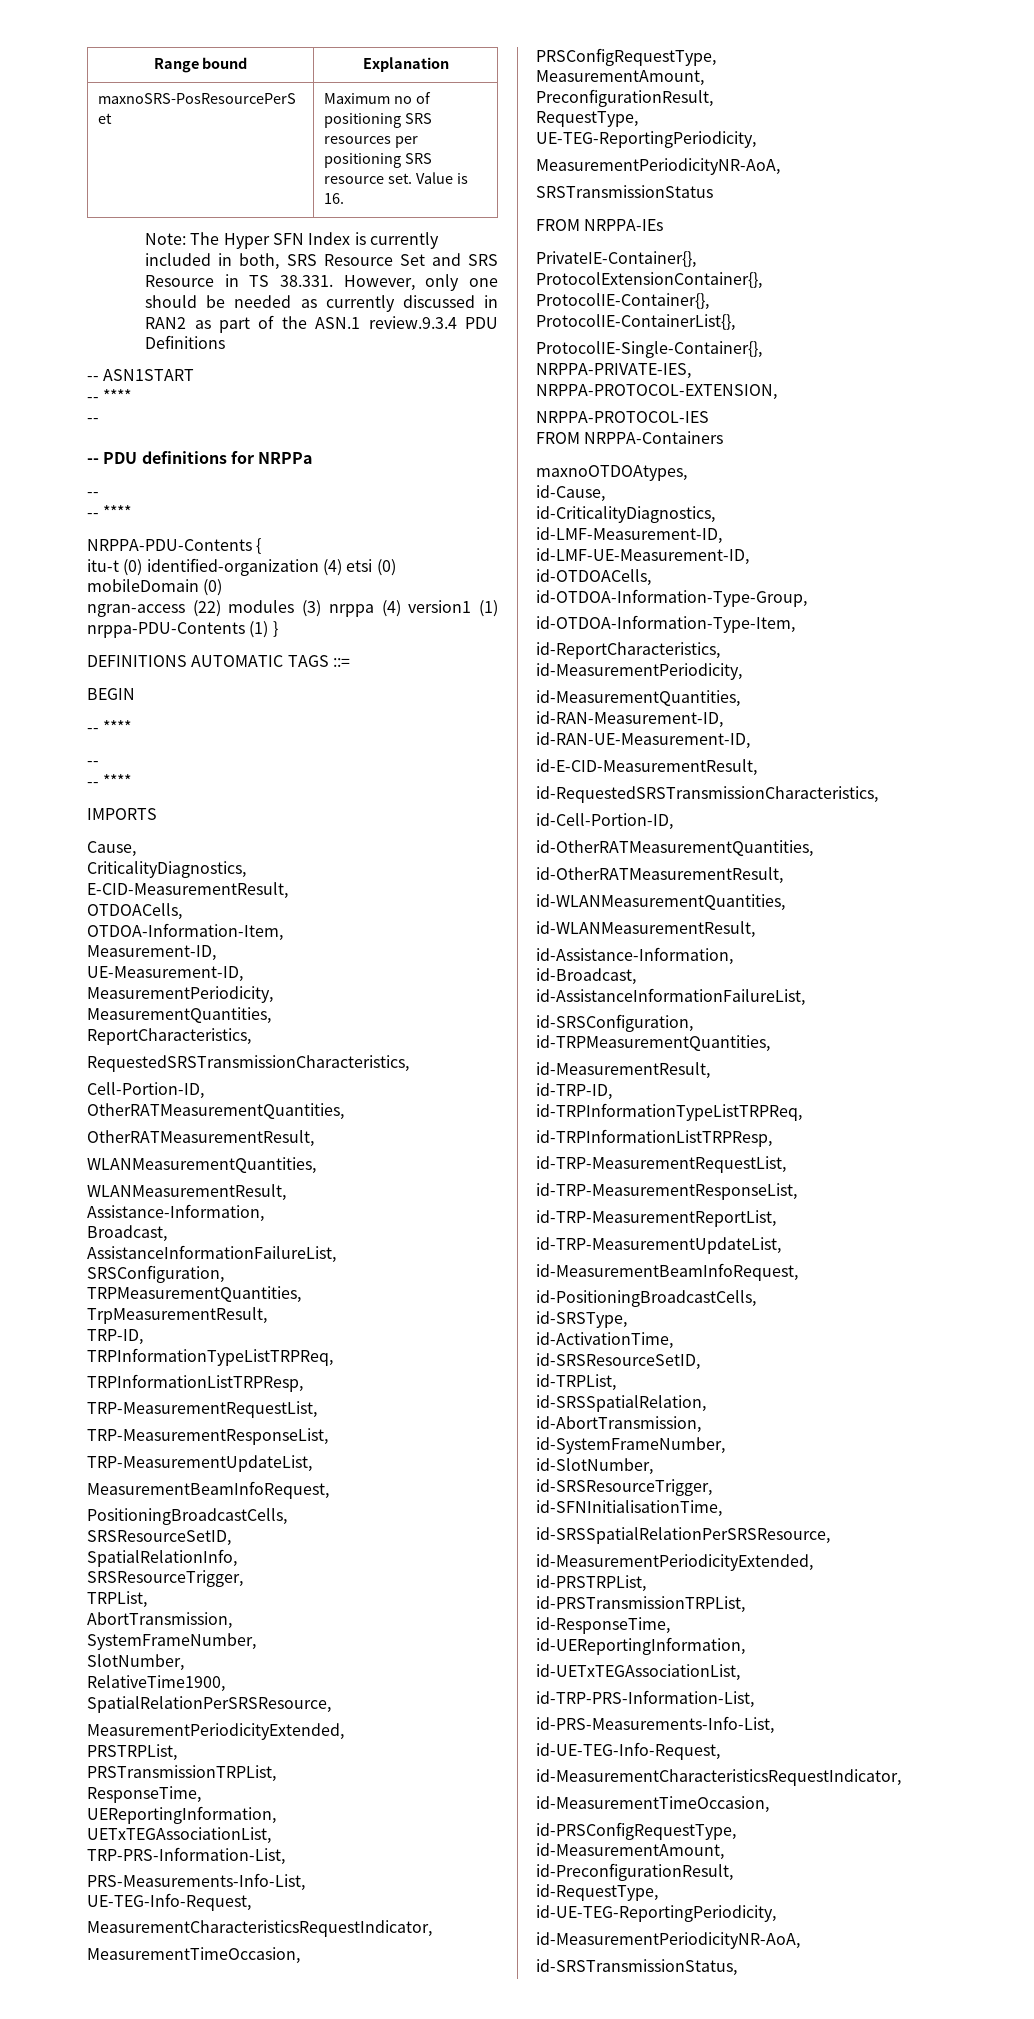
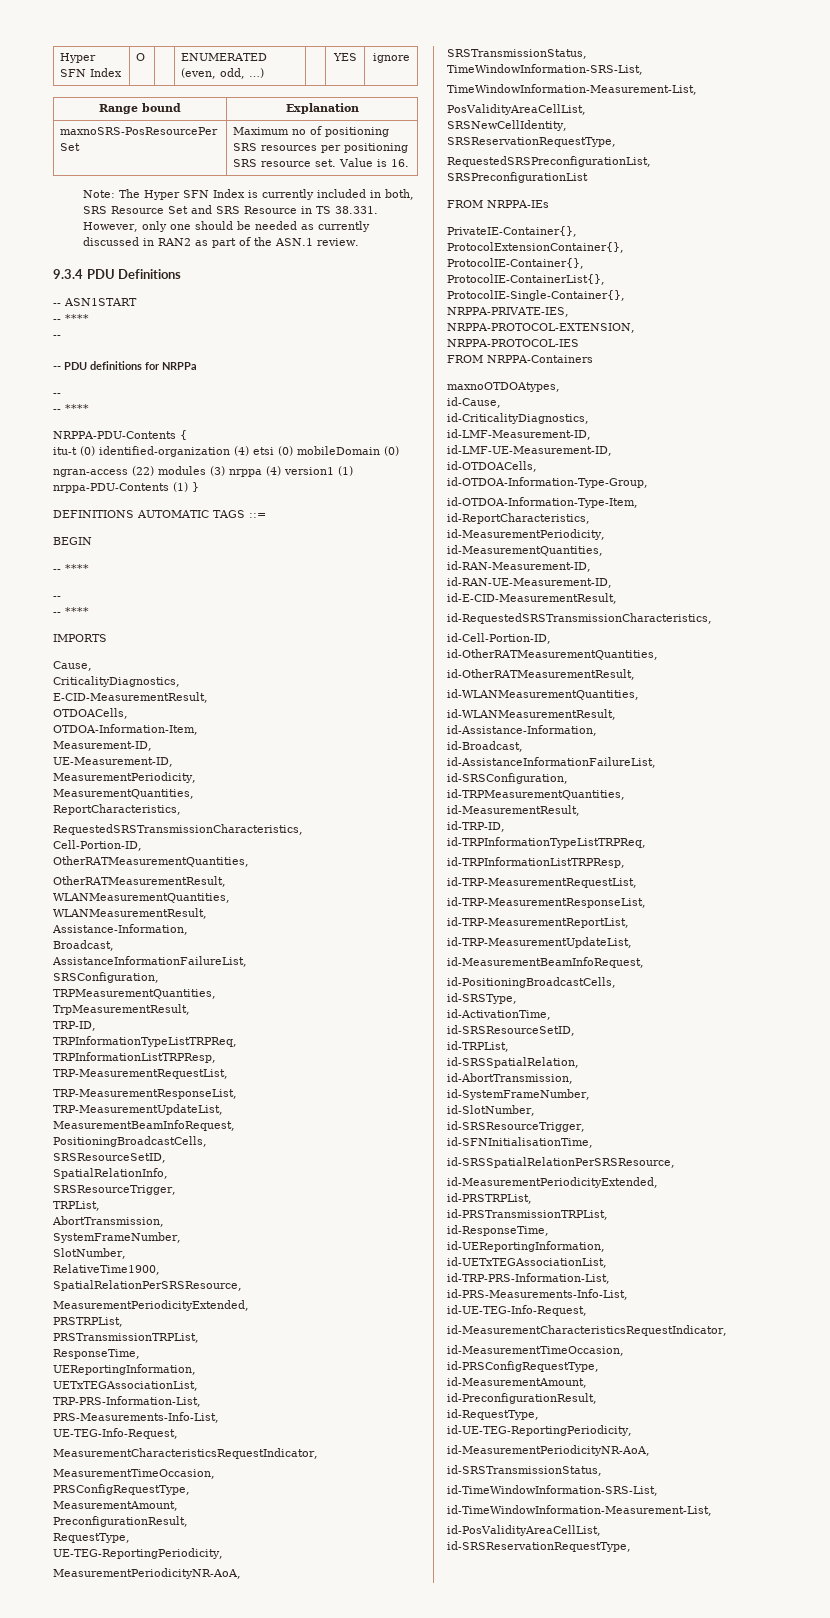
(153, 65) none -> [60,53,97,63] [60,68,123,77] [136,53,146,61] [181,53,268,61] [181,68,265,79] [332,53,357,61] [372,53,410,63] Hyper SFN Index | O | | ENUMERATED (even, odd, …) | | YES | ignore //
[368,316,457,329] review.9.3.4 -> [316,238,359,246] [53,269,83,279] review. // 9.3.4
[536,185,713,198] SRSTransmissionStatus -> [447,49,587,59] [447,64,643,75] [447,84,697,95] [447,104,586,115] [447,120,567,131] [447,137,616,147] [447,156,651,167] [447,172,588,183] SRSTransmissionStatus, // TimeWindowInformation-SRS-List, // TimeWindowInformation-Measurement-List, // PosValidityAreaCellList, // SRSNewCellIdentity, // SRSReservationRequestType, // RequestedSRSPreconfigurationList, // SRSPreconfigurationList
(737, 1967) none -> [447,1485,658,1496] [447,1505,712,1516] [447,1525,601,1536] [447,1541,631,1552] // id-TimeWindowInformation-SRS-List, // id-TimeWindowInformation-Measurement-List, // id-PosValidityAreaCellList, // id-SRSReservationRequestType,

